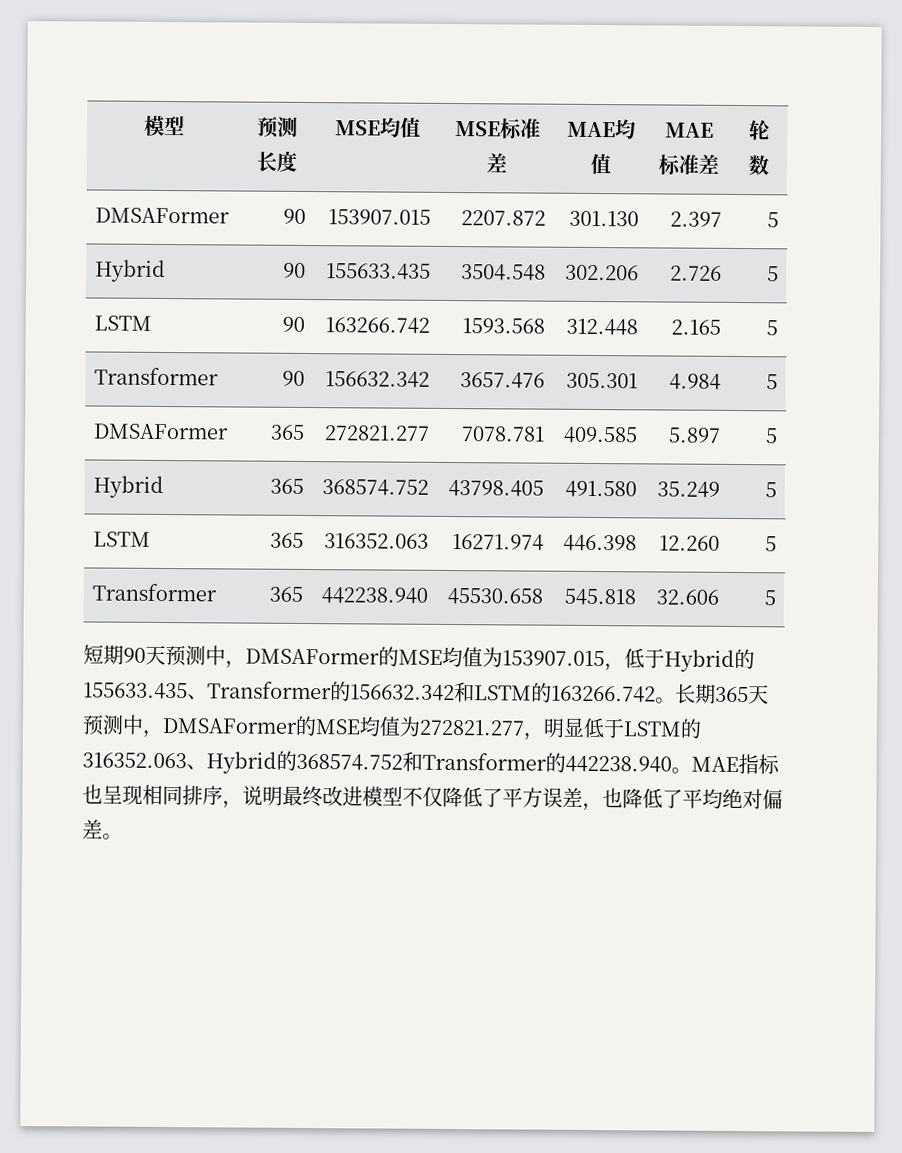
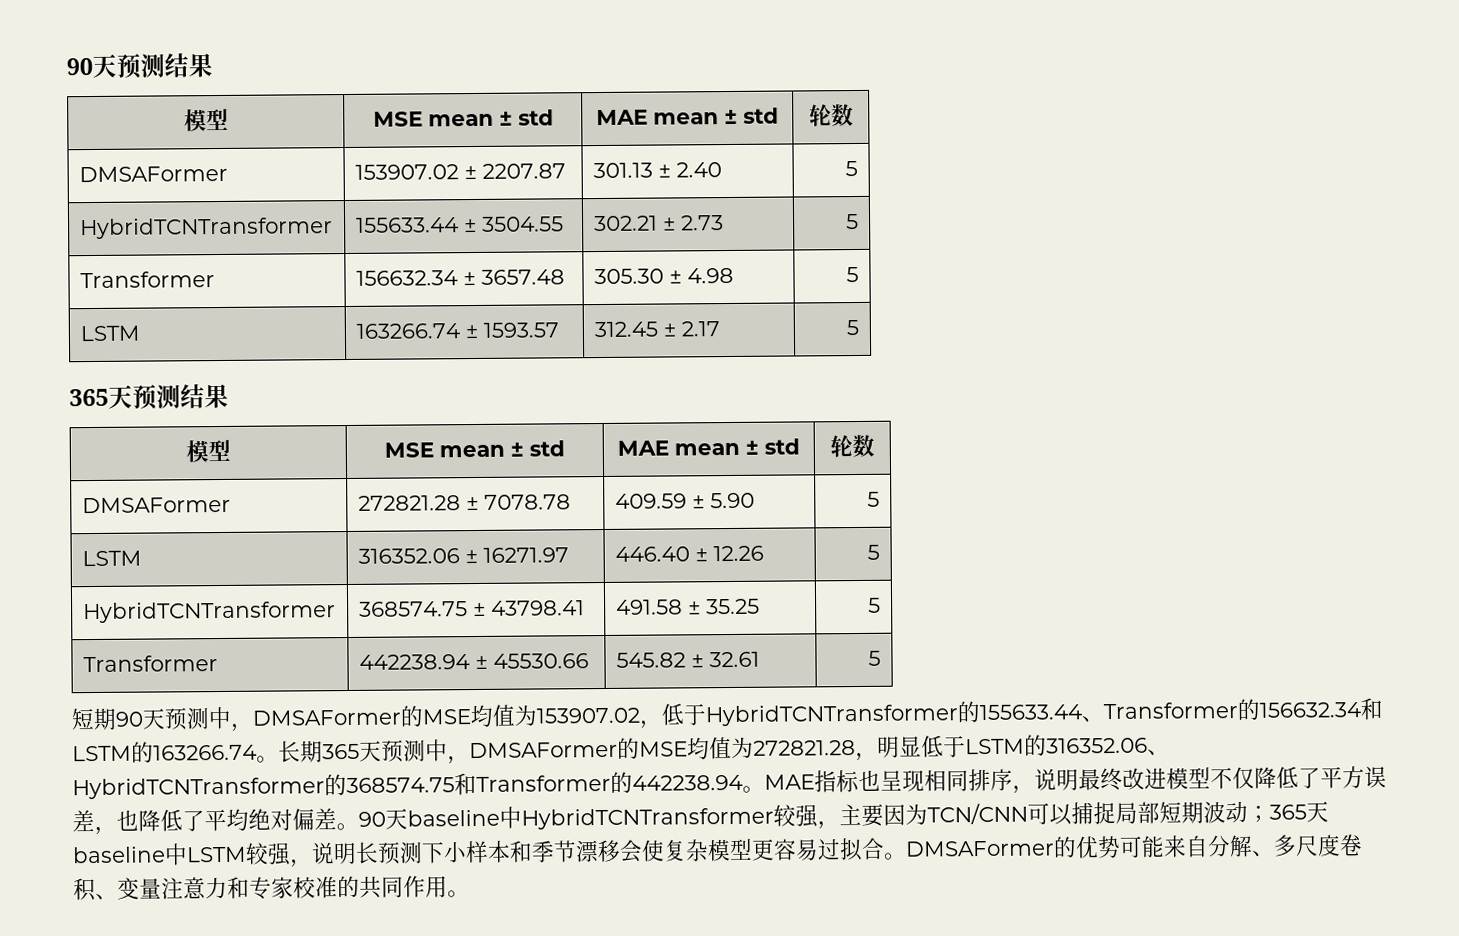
[143,115,185,136] [257,116,298,138] [256,150,297,172] [334,117,421,138] [454,118,541,140] [486,153,507,174] [567,119,636,140] [590,153,611,175] [665,122,714,138] [658,154,719,176] [749,120,770,141] [748,155,769,176] [95,207,231,224] [282,208,306,224] [327,209,431,225] [460,210,546,226] [568,210,639,227] [669,211,722,227] [766,212,779,228] [95,259,167,283] [282,262,306,278] [325,263,431,280] [460,264,546,281] [564,264,639,281] [669,265,722,281] [766,266,779,282] [94,315,153,331] [281,316,305,332] [324,317,430,334] [461,318,545,334] [565,318,638,336] [670,319,721,335] [765,320,778,336] [94,367,220,386] [281,370,305,386] [324,371,430,388] [459,372,545,389] [565,372,638,389] [668,373,721,390] [765,374,778,390] [93,423,230,440] [269,424,305,440] [323,425,430,441] [460,426,545,442] [562,426,638,444] [667,427,721,443] [764,428,778,444] [93,475,165,498] [269,478,304,494] [321,479,429,496] [447,479,544,497] [564,480,637,498] [656,481,720,498] [764,482,777,498] [93,531,152,547] [269,532,304,548] [323,533,429,549] [451,534,544,551] [562,534,637,552] [658,535,720,551] [764,536,777,552] [92,583,218,602] [268,586,303,602] [320,587,428,604] [446,587,543,605] [563,588,636,606] [655,589,719,605] 模型 | 预测长度 | MSE均值 | MSE标准差 | MAE均值 | MAE标准差 | 轮数 // DMSAFormer | 90 | 153907.015 | 2207.872 | 301.130 | 2.397 | 5 // Hybrid | 90 | 155633.435 | 3504.548 | 302.206 | 2.726 | 5 // LSTM | 90 | 163266.742 | 1593.568 | 312.448 | 2.165 | 5 // Transformer | 90 | 156632.342 | 3657.476 | 305.301 | 4.984 | 5 // DMSAFormer | 365 | 272821.277 | 7078.781 | 409.585 | 5.897 | 5 // Hybrid | 365 | 368574.752 | 43798.405 | 491.580 | 35.249 | 5 // LSTM | 365 | 316352.063 | 16271.974 | 446.398 | 12.260 | 5 // Transformer | 365 | 442238.940 | 45530.658 | 545.818 | 32.606 -> [66,53,213,79] [183,108,229,132] [372,109,554,127] [596,107,779,126] [808,104,854,127] [78,165,228,183] [354,163,566,180] [592,162,722,179] [845,160,859,177] [79,217,333,240] [355,216,564,233] [593,215,724,232] [846,213,860,230] [79,271,215,289] [355,269,565,286] [593,267,734,285] [846,266,860,283] [79,325,140,342] [355,322,559,339] [593,321,720,338] [846,319,860,336] [69,383,229,410] [185,439,231,463] [383,440,565,458] [617,438,800,456] [829,434,875,458] [81,496,231,514] [357,494,571,511] [614,492,755,509] [867,491,881,507] [81,550,142,567] [357,547,569,564] [614,545,764,562] [867,544,881,560] [82,601,336,624] [358,600,585,617] [615,598,760,615] [868,597,882,613] [82,655,218,673] [358,653,589,670] [615,651,760,668] 90天预测结果 // 模型 | MSE mean ± std | MAE mean ± std | 轮数 // DMSAFormer | 153907.02 ± 2207.87 | 301.13 ± 2.40 | 5 // HybridTCNTransformer | 155633.44 ± 3504.55 | 302.21 ± 2.73 | 5 // Transformer | 156632.34 ± 3657.48 | 305.30 ± 4.98 | 5 // LSTM | 163266.74 ± 1593.57 | 312.45 ± 2.17 | 5 // 365天预测结果 // 模型 | MSE mean ± std | MAE mean ± std | 轮数 // DMSAFormer | 272821.28 ± 7078.78 | 409.59 ± 5.90 | 5 // LSTM | 316352.06 ± 16271.97 | 446.40 ± 12.26 | 5 // HybridTCNTransformer | 368574.75 ± 43798.41 | 491.58 ± 35.25 | 5 // Transformer | 442238.94 ± 45530.66 | 545.82 ± 32.61
[502,648,755,672] [83,682,188,700] 153907.015，低于Hybrid的155633.435 -> [536,701,1082,729] 153907.02，低于HybridTCNTransformer的155633.44
[350,684,455,702] 156632.342 -> [1259,702,1361,718] 156632.34
[551,685,656,703] 163266.742 -> [153,744,257,761] 163266.74
[419,719,524,736] 272821.277 -> [753,740,856,756] 272821.28
[82,750,403,774] 316352.063、Hybrid的368574.752 -> [1046,737,1170,756] [72,774,455,800] 316352.06、HybridTCNTransformer的368574.75
[565,755,672,773] 442238.940 -> [632,774,743,791] 442238.94
(123, 836) none -> [358,800,1329,830] [72,834,1363,868] [73,875,470,902] 90天baseline中HybridTCNTransformer较强，主要因为TCN/CNN可以捕捉局部短期波动；365天baseline中LSTM较强，说明长预测下小样本和季节漂移会使复杂模型更容易过拟合。DMSAFormer的优势可能来自分解、多尺度卷积、变量注意力和专家校准的共同作用。

